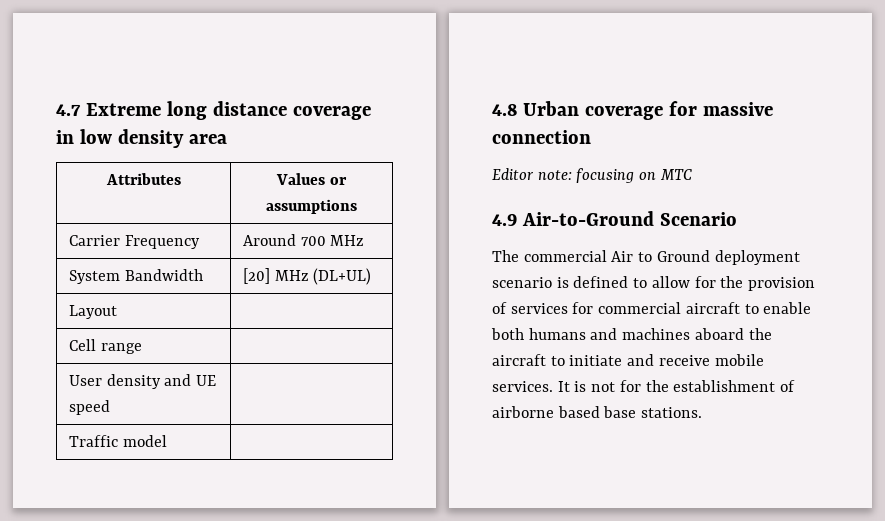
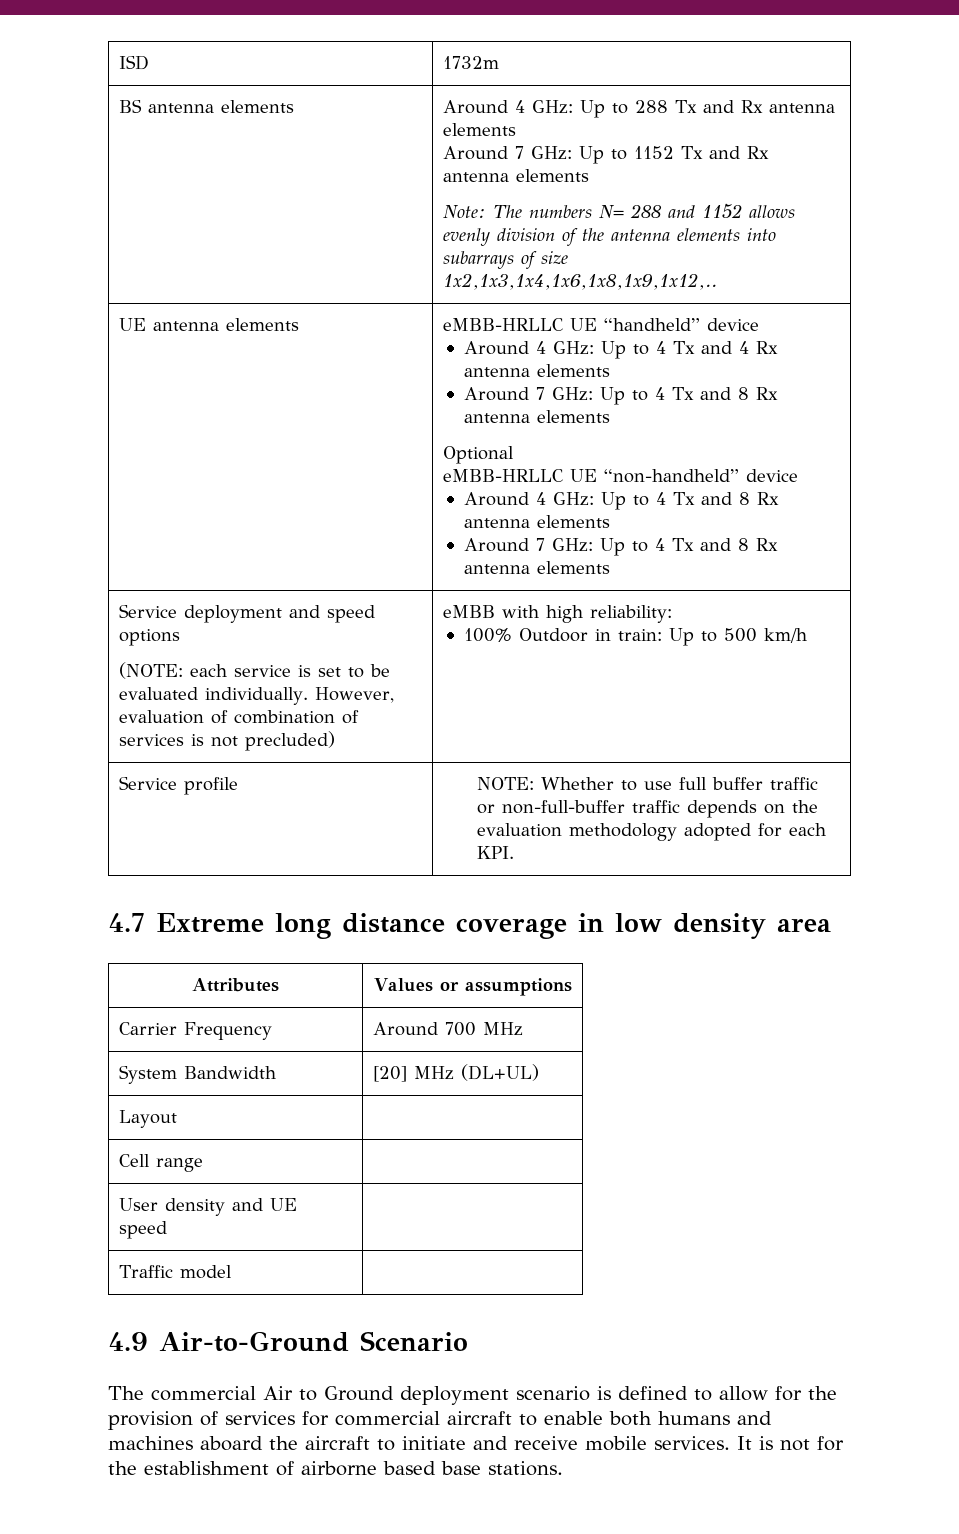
(56, 110) none -> [119,55,150,70] [443,56,500,69] [119,99,295,113] [443,100,836,118] [443,123,517,136] [443,146,770,164] [443,169,590,182] [443,203,796,219] [443,228,777,246] [443,251,569,269] [443,273,718,290] [119,318,300,331] [443,318,760,331] [463,341,778,359] [463,364,610,377] [463,387,778,405] [463,410,610,423] [443,446,515,464] [443,469,799,483] [463,492,779,510] [463,515,610,528] [463,538,778,556] [463,561,610,574] [119,604,376,623] [119,629,181,646] [119,662,391,679] [119,687,395,705] [119,710,360,724] [119,731,336,751] [443,605,673,623] [463,628,807,646] [119,776,239,795] [477,777,819,791] [477,800,819,818] [477,823,827,841] [477,846,515,859] ISD | 1732m // BS antenna elements | Around 4 GHz: Up to 288 Tx and Rx antenna elements // Around 7 GHz: Up to 1152 Tx and Rx antenna elements // Note: The numbers N= 288 and 1152 allows evenly division of the antenna elements into subarrays of size 1x2,1x3,1x4,1x6,1x8,1x9,1x12,.. // UE antenna elements | eMBB-HRLLC UE “handheld” device // Around 4 GHz: Up to 4 Tx and 4 Rx antenna elements // Around 7 GHz: Up to 4 Tx and 8 Rx antenna elements // Optional // eMBB-HRLLC UE “non-handheld” device // Around 4 GHz: Up to 4 Tx and 8 Rx antenna elements // Around 7 GHz: Up to 4 Tx and 8 Rx antenna elements // Service deployment and speed options // (NOTE: each service is set to be evaluated individually. However, evaluation of combination of services is not precluded) | eMBB with high reliability: // 100% Outdoor in train: Up to 500 km/h // Service profile | NOTE: Whether to use full buffer traffic or non-full-buffer traffic depends on the evaluation methodology adopted for each KPI. //
[492,101,773,120] [492,130,591,144] [492,168,692,183] // 4.8 Urban coverage for massive connection // Editor note: focusing on MTC -> (233, 1272) none

